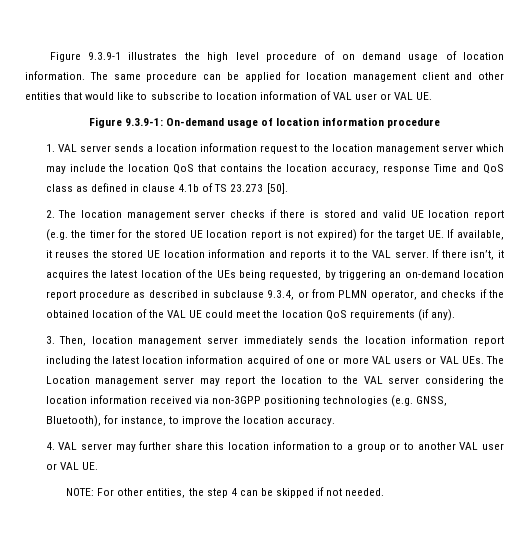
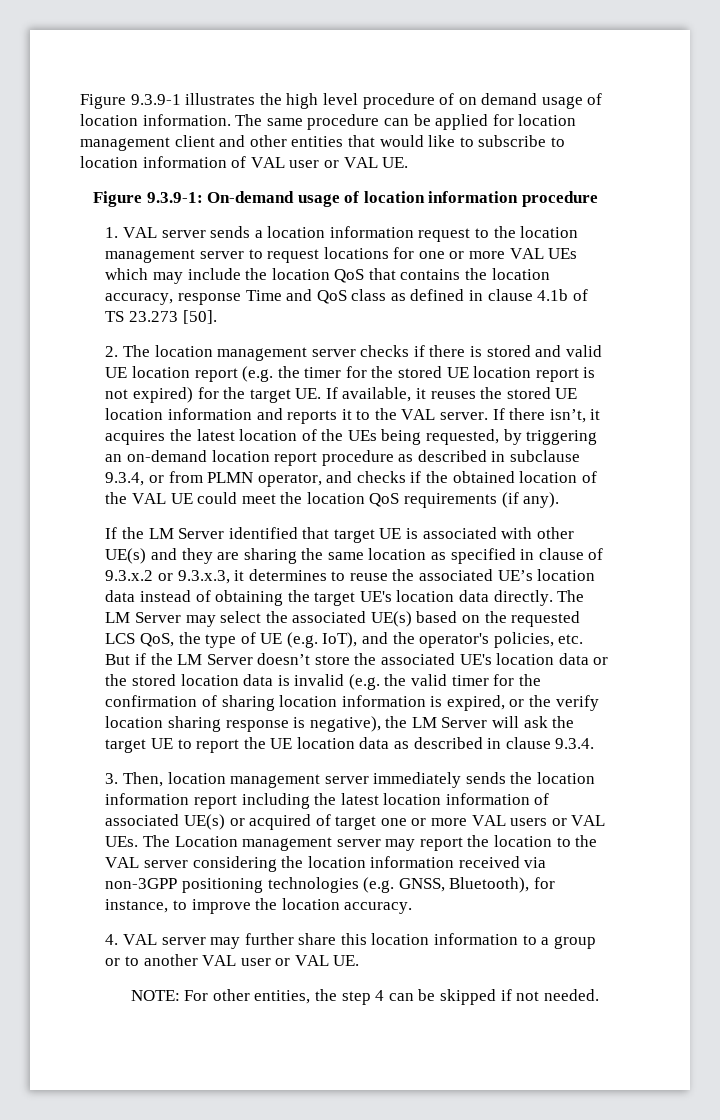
(473, 148) none -> [248,247,578,263] to request locations for one or more VAL UEs
(455, 315) none -> [105,527,574,543] [105,548,604,564] [105,569,596,584] [105,590,585,606] [105,611,581,627] [105,632,584,648] [105,653,609,665] [105,674,541,690] [105,695,599,711] [105,716,575,732] [105,737,595,753] // If the LM Server identified that target UE is associated with other UE(s) and they are sharing the same location as specified in clause of 9.3.x.2 or 9.3.x.3, it determines to reuse the associated UE’s location data instead of obtaining the target UE's location data directly. The LM Server may select the associated UE(s) based on the requested LCS QoS, the type of UE (e.g. IoT), and the operator's policies, etc. But if the LM Server doesn’t store the associated UE's location data or the stored location data is invalid (e.g. the valid timer for the confirmation of sharing location information is expired, or the verify location sharing response is negative), the LM Server will ask the target UE to report the UE location data as described in clause 9.3.4.
(244, 359) none -> [534,793,550,805] [105,814,245,830] of associated UE(s) or
(304, 359) none -> [335,816,377,830] target

